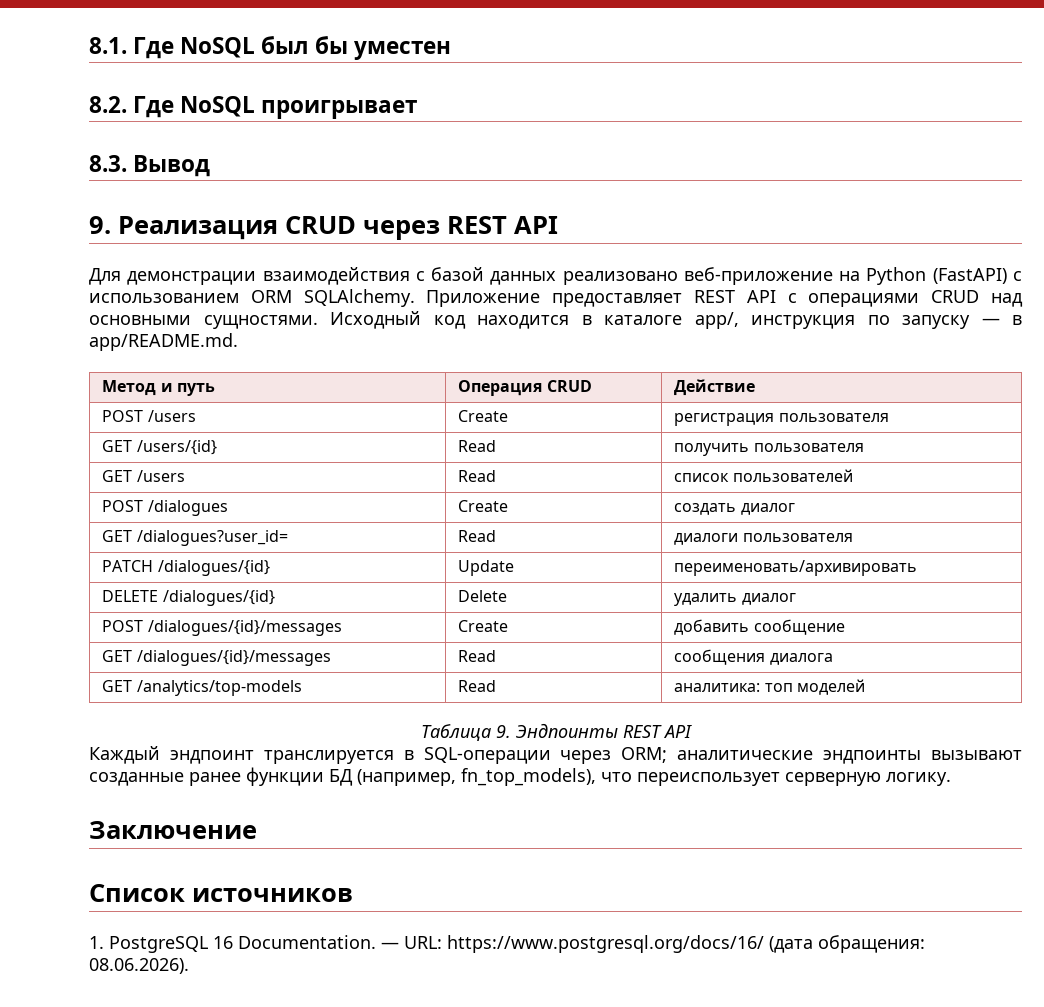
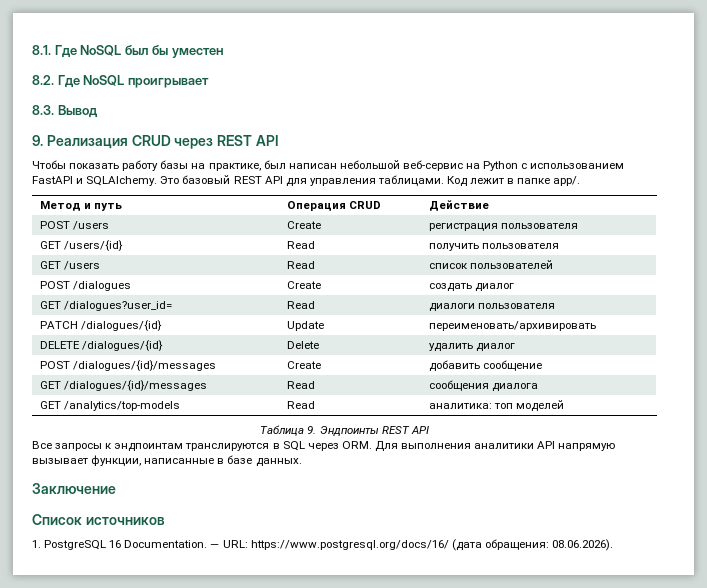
[89,267,833,285] Для демонстрации взаимодействия с базой данных реализовано веб-приложение -> [32,160,463,171] Чтобы показать работу базы на практике, был написан небольшой веб-сервис
[932,268,1007,284] (FastAPI) -> (519, 166) none
[250,289,1023,307] [89,311,1022,329] [89,333,238,351] ORM SQLAlchemy. Приложение предоставляет REST API с операциями CRUD над основными сущностями. Исходный код находится в каталоге app/, инструкция по запуску — в app/README.md. -> [32,175,581,187] FastAPI и SQLAlchemy. Это базовый REST API для управления таблицами. Код лежит в папке app/.
[89,746,1023,764] [89,767,951,786] Каждый эндпоинт транслируется в SQL-операции через ORM; аналитические эндпоинты вызывают созданные ранее функции БД (например, fn_top_models), что переиспользует серверную логику. -> [32,441,616,452] [32,455,302,467] Все запросы к эндпоинтам транслируются в SQL через ORM. Для выполнения аналитики API напрямую вызывает функции, написанные в базе данных.

